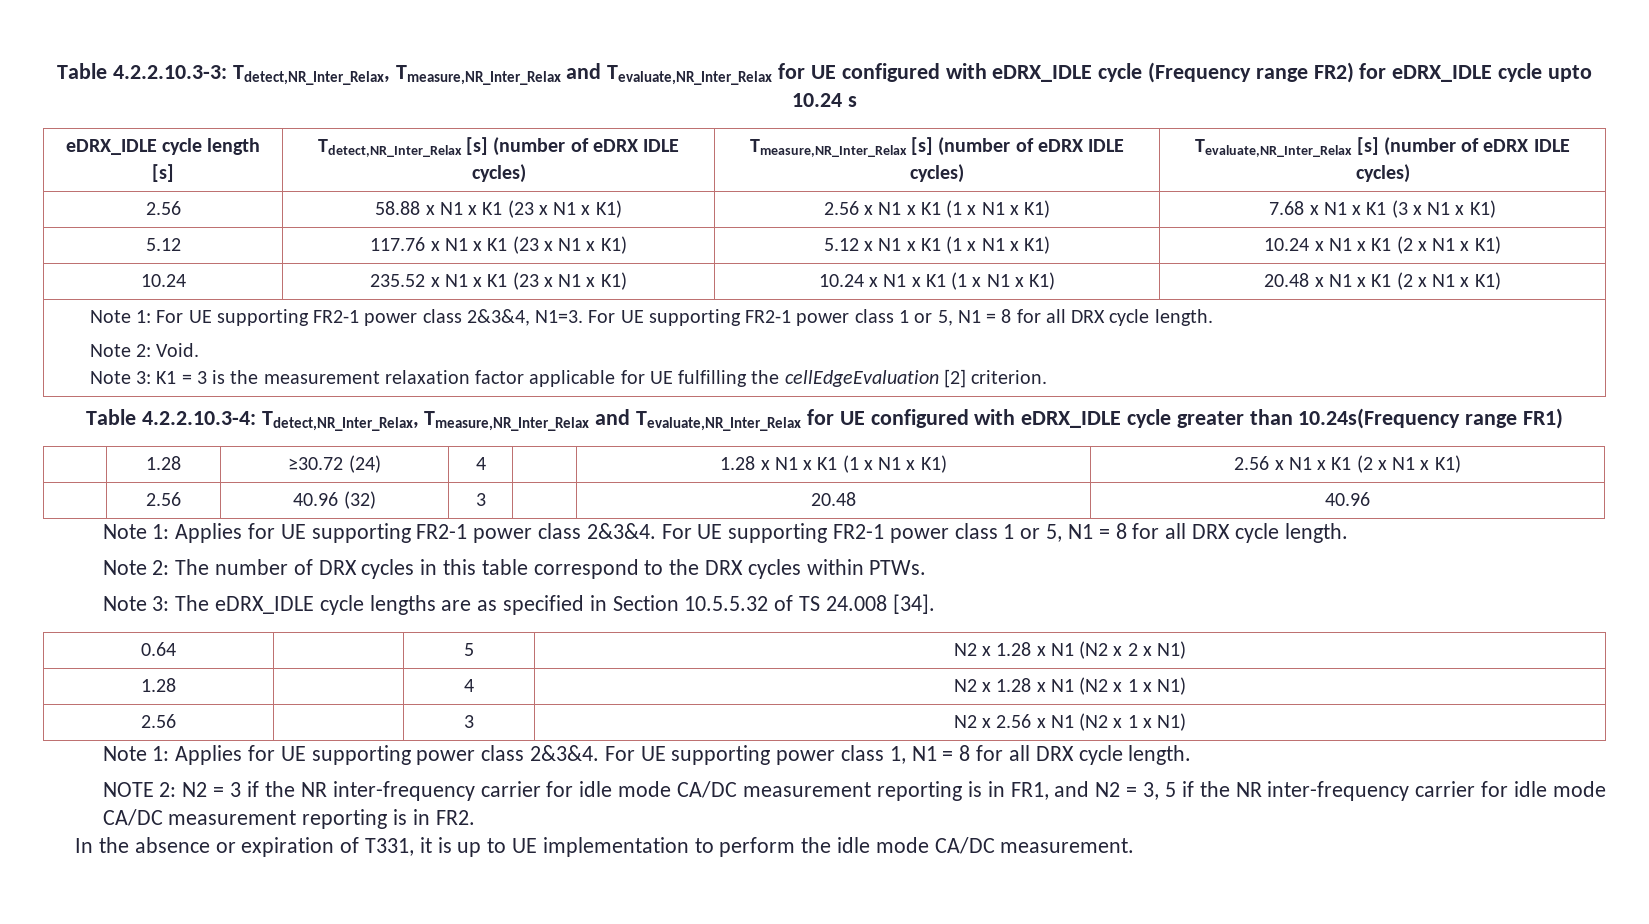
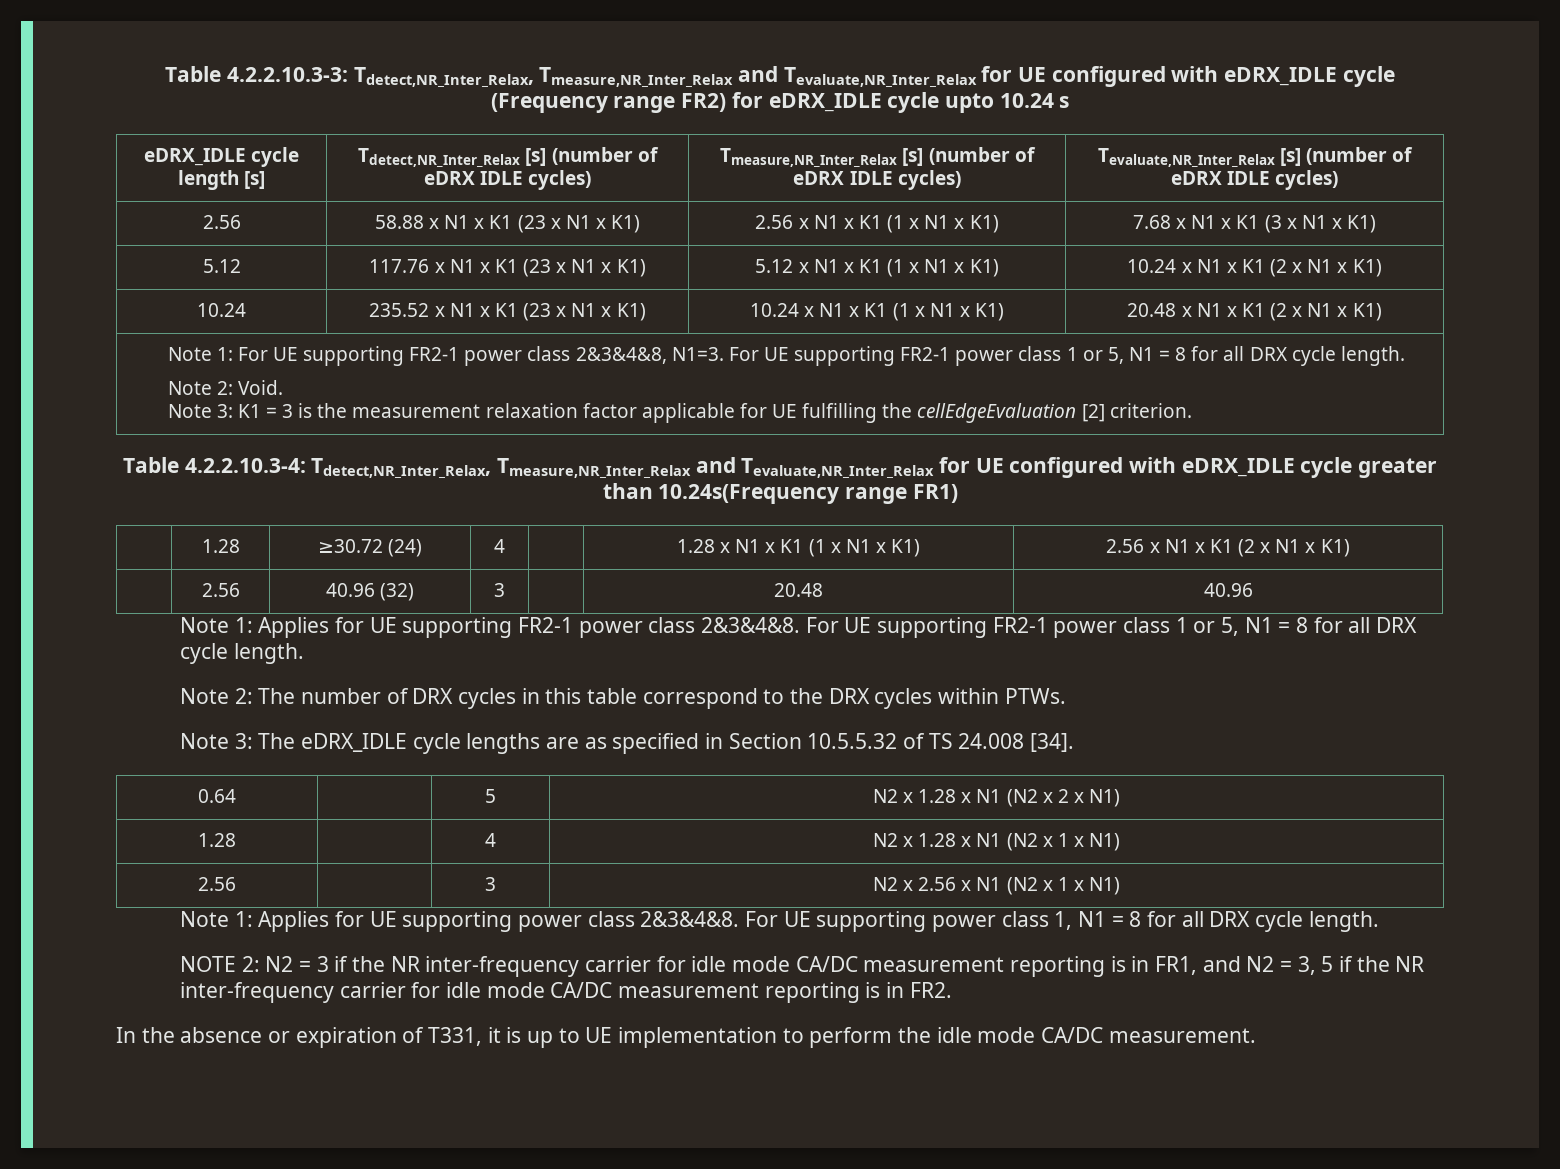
[466,309,530,326] 2&3&4, -> [575,347,667,364] 2&3&4&8,
[586,523,656,539] 2&3&4. -> [701,617,801,633] 2&3&4&8.
[530,745,600,761] 2&3&4. -> [640,911,740,927] 2&3&4&8.

